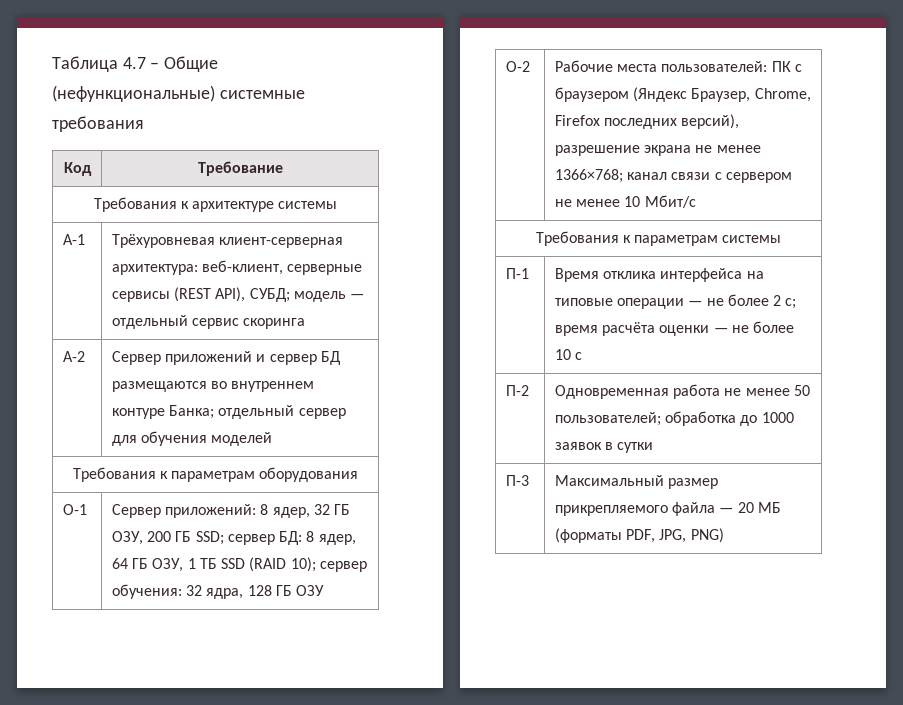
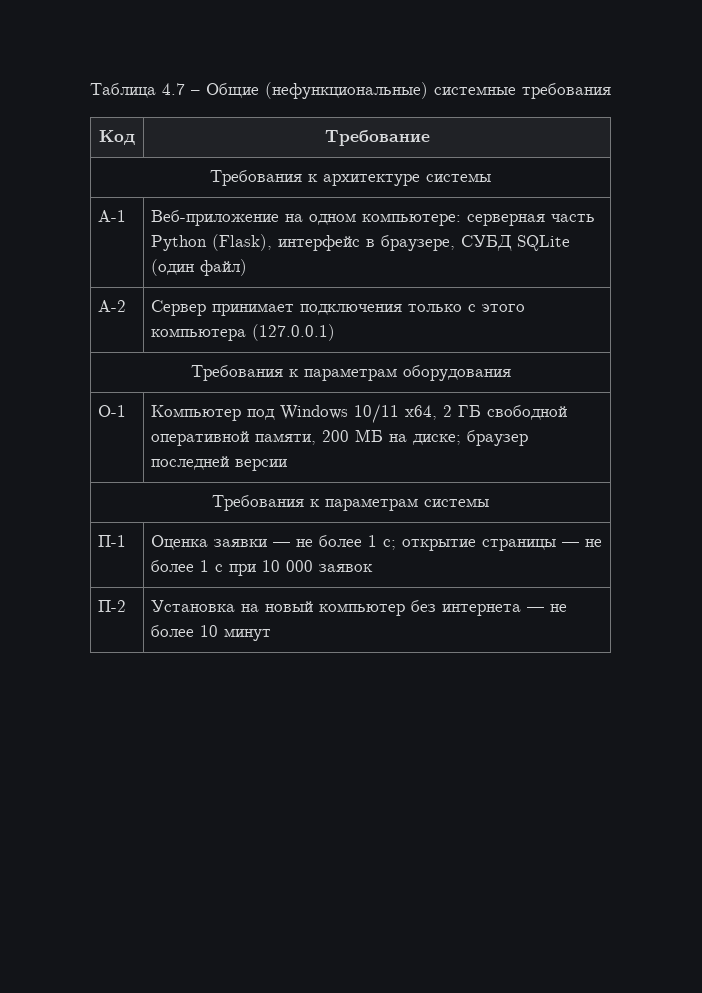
[111,234,343,248] [111,260,363,275] [111,287,365,302] [111,315,306,329] [62,351,85,362] [111,351,340,365] [111,381,315,392] [111,405,346,419] [111,431,273,446] Трёхуровневая клиент-серверная архитектура: веб-клиент, серверные сервисы (REST API), СУБД; модель — отдельный сервис скоринга // А-2 | Сервер приложений и сервер БД размещаются во внутреннем контуре Банка; отдельный сервер для обучения моделей -> [151,210,596,226] [151,234,571,251] [151,259,248,276] [98,300,127,312] [151,300,526,316] [151,324,336,341] Веб-приложение на одном компьютере: серверная часть Python (Flask), интерфейс в браузере, СУБД SQLite (один файл) // А-2 | Сервер принимает подключения только с этого компьютера (127.0.0.1)
[111,504,351,518] [111,531,356,545] [111,557,368,572] [111,584,325,599] [505,61,530,72] [554,60,802,72] [554,87,811,102] [554,114,740,129] [554,145,761,156] [554,169,792,183] [554,195,696,208] Сервер приложений: 8 ядер, 32 ГБ ОЗУ, 200 ГБ SSD; сервер БД: 8 ядер, 64 ГБ ОЗУ, 1 ТБ SSD (RAID 10); сервер обучения: 32 ядра, 128 ГБ ОЗУ // О-2 | Рабочие места пользователей: ПК с браузером (Яндекс Браузер, Chrome, Firefox последних версий), разрешение экрана не менее 1366×768; канал связи с сервером не менее 10 Мбит/с -> [151,404,568,423] [151,429,529,446] [151,456,288,471] Компьютер под Windows 10/11 x64, 2 ГБ свободной оперативной памяти, 200 МБ на диске; браузер последней версии
[554,268,764,282] [554,294,797,309] [554,321,795,336] [554,349,582,360] [505,385,529,396] [554,384,810,399] [554,411,794,426] [554,442,654,453] [505,475,529,486] [554,475,718,489] [554,502,781,516] [554,528,724,543] Время отклика интерфейса на типовые операции — не более 2 с; время расчёта оценки — не более 10 с // П-2 | Одновременная работа не менее 50 пользователей; обработка до 1000 заявок в сутки // П-3 | Максимальный размер прикрепляемого файла — 20 МБ (форматы PDF, JPG, PNG) -> [151,535,603,551] [151,560,374,576] [98,600,127,612] [151,600,568,616] [151,625,272,641] Оценка заявки — не более 1 с; открытие страницы — не более 1 с при 10 000 заявок // П-2 | Установка на новый компьютер без интернета — не более 10 минут

